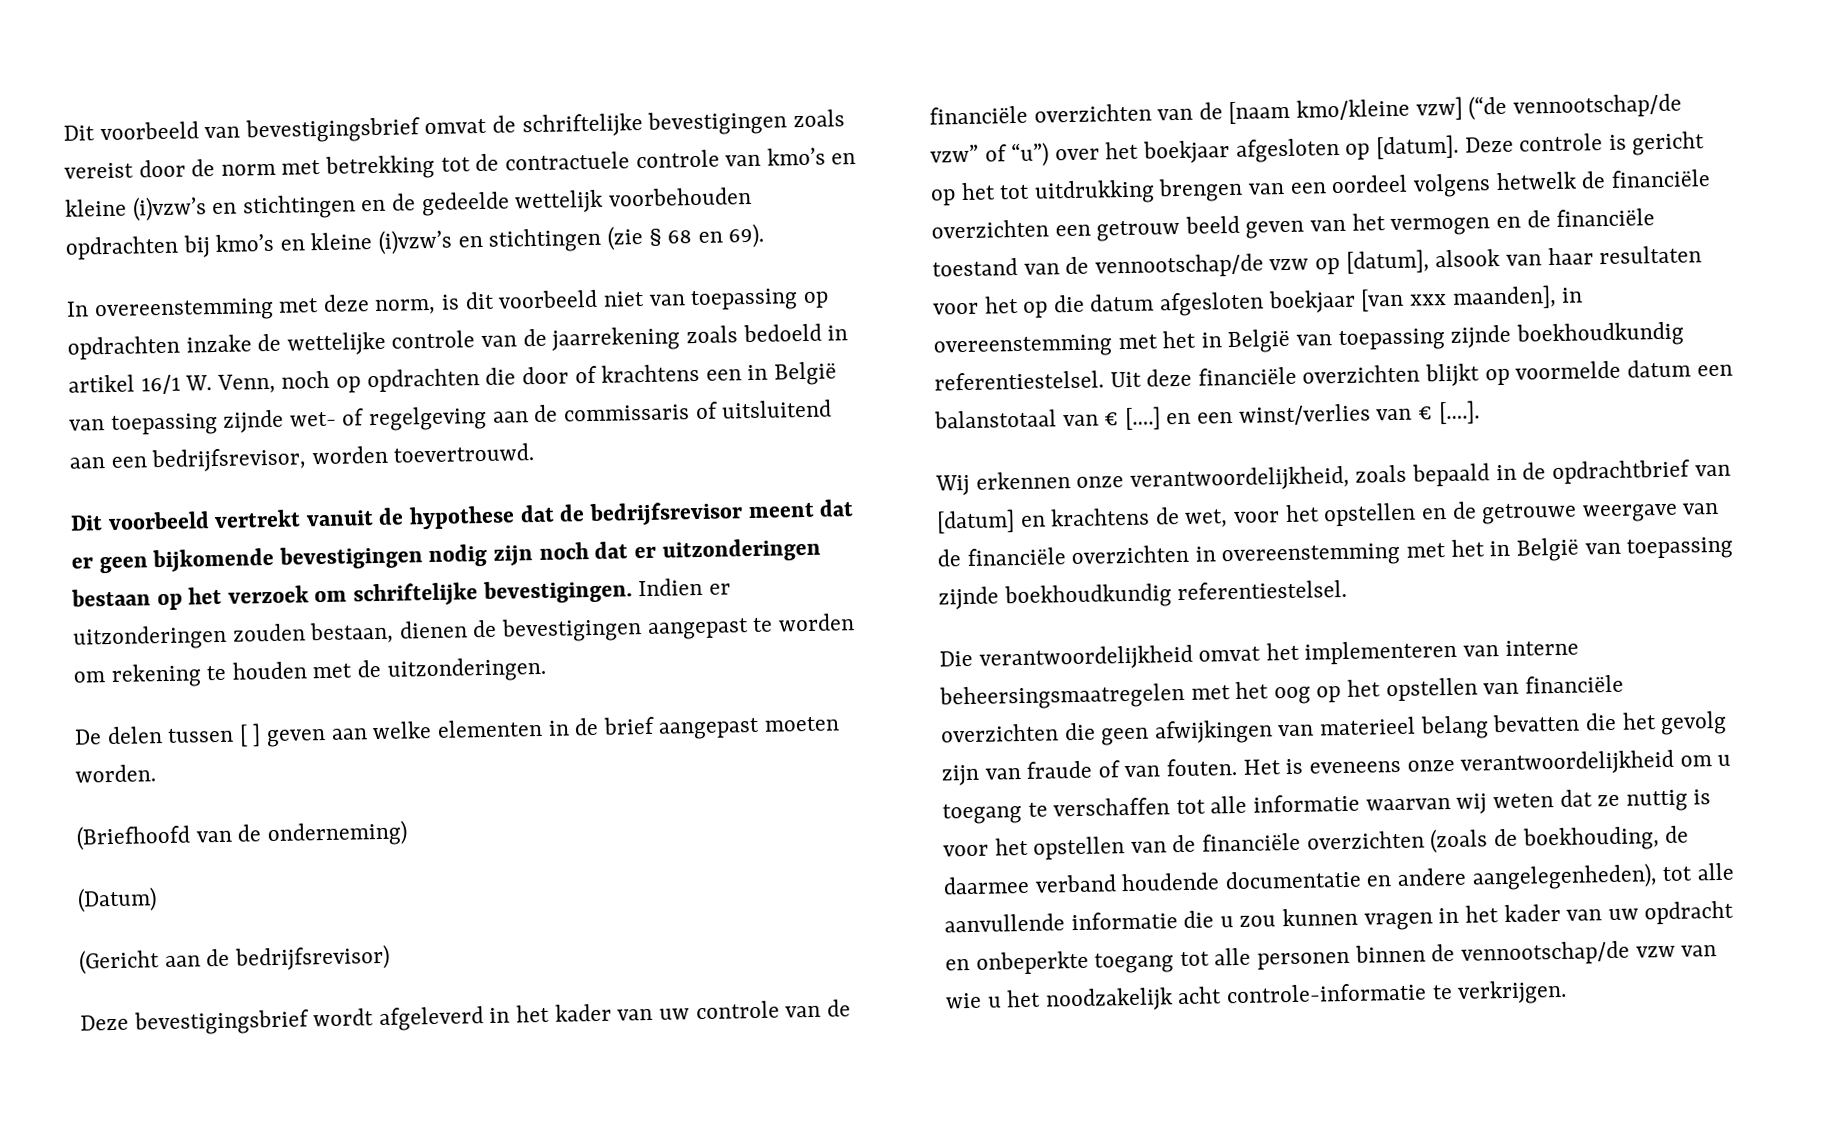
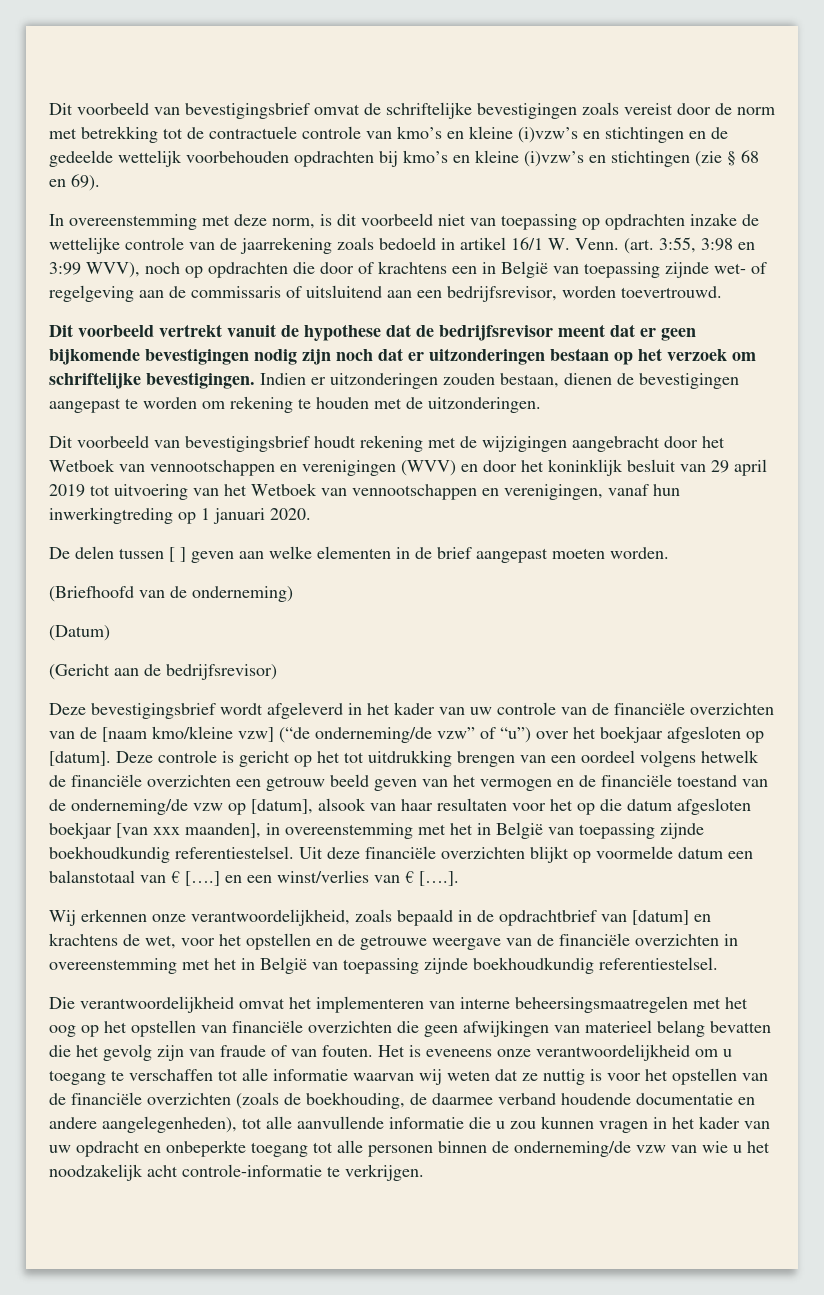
[216,373,276,394] Venn, -> [575,237,755,254] [49,262,140,278] Venn. (art. 3:55, 3:98 en 3:99 WVV),
(547, 669) none -> [49,435,725,452] [49,459,767,476] [49,483,680,500] [49,507,311,524] // Dit voorbeeld van bevestigingsbrief houdt rekening met de wijzigingen aangebracht door het Wetboek van vennootschappen en verenigingen (WVV) en door het koninklijk besluit van 29 april 2019 tot uitvoering van het Wetboek van vennootschappen en verenigingen, vanaf hun inwerkingtreding op 1 januari 2020.
[1512,93,1682,119] vennootschap/de -> [315,727,432,743] onderneming/de
[1094,253,1264,279] vennootschap/de -> [71,799,188,815] onderneming/de
[1460,940,1630,966] vennootschap/de -> [514,1141,631,1157] onderneming/de

